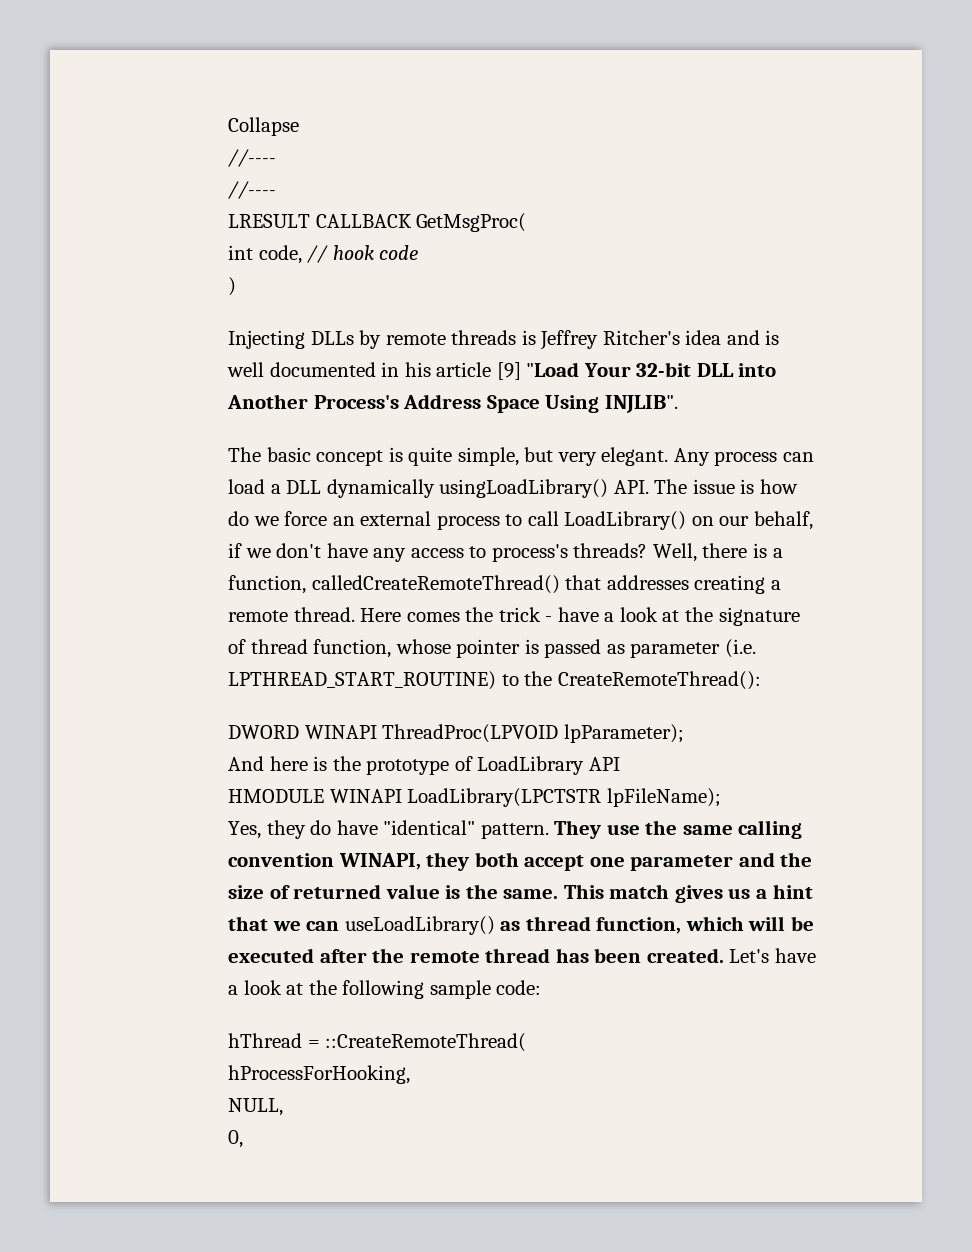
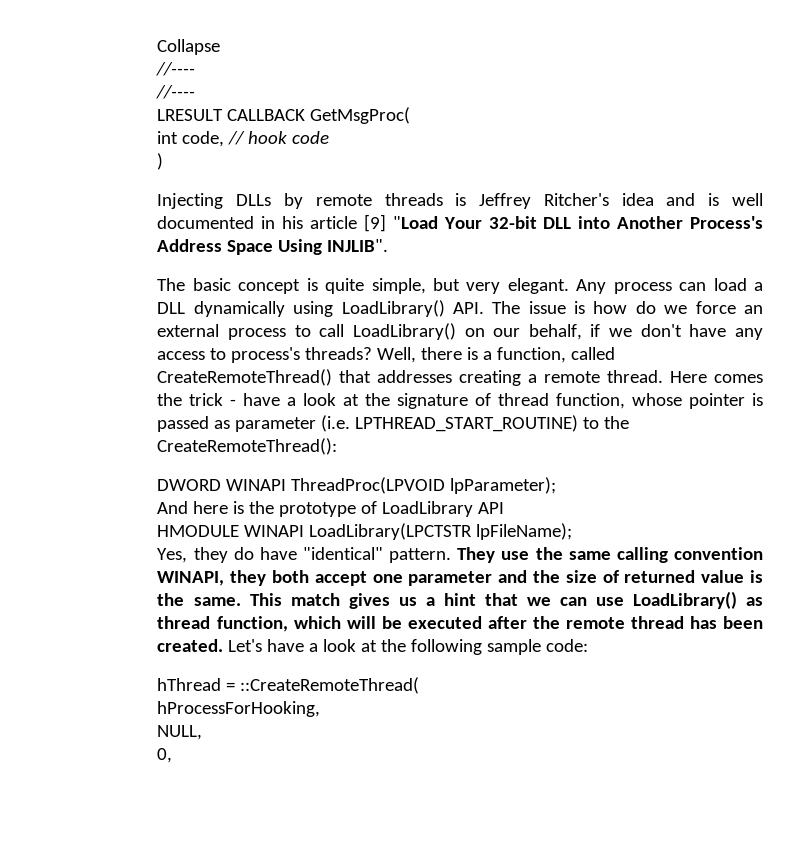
[439,479,609,498] usingLoadLibrary() -> [293,300,445,317] using LoadLibrary()
[311,575,560,594] calledCreateRemoteThread() -> [571,347,616,360] [157,369,333,386] called CreateRemoteThread()
[344,916,495,935] useLoadLibrary() -> [595,591,737,609] use LoadLibrary()

